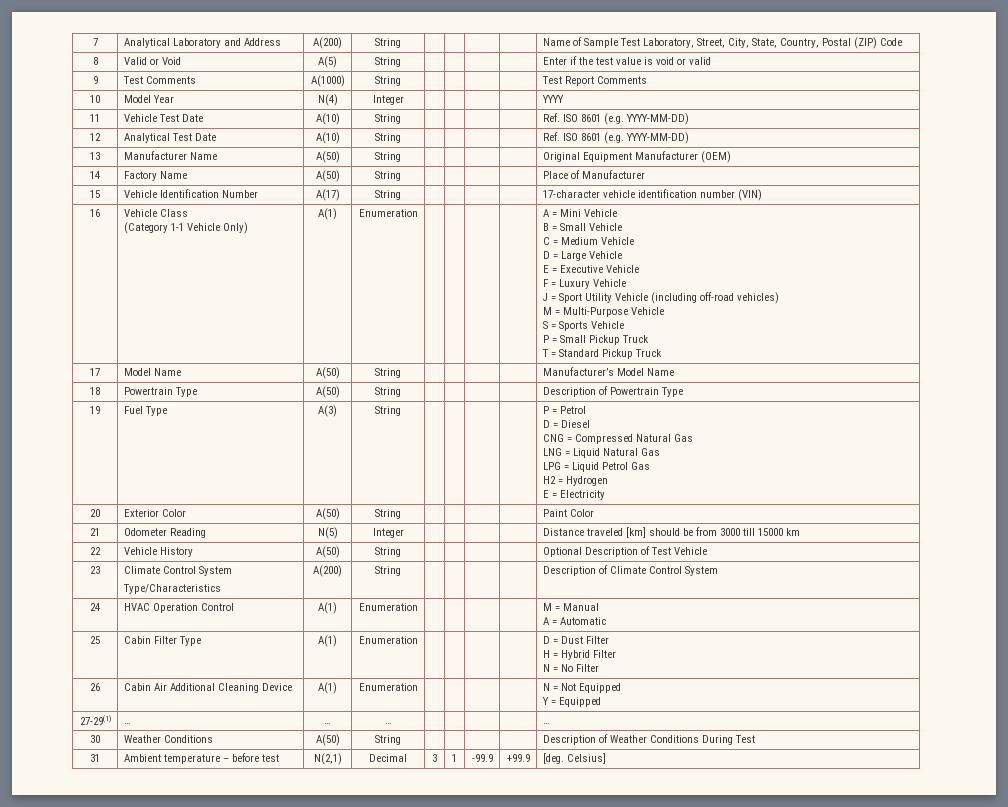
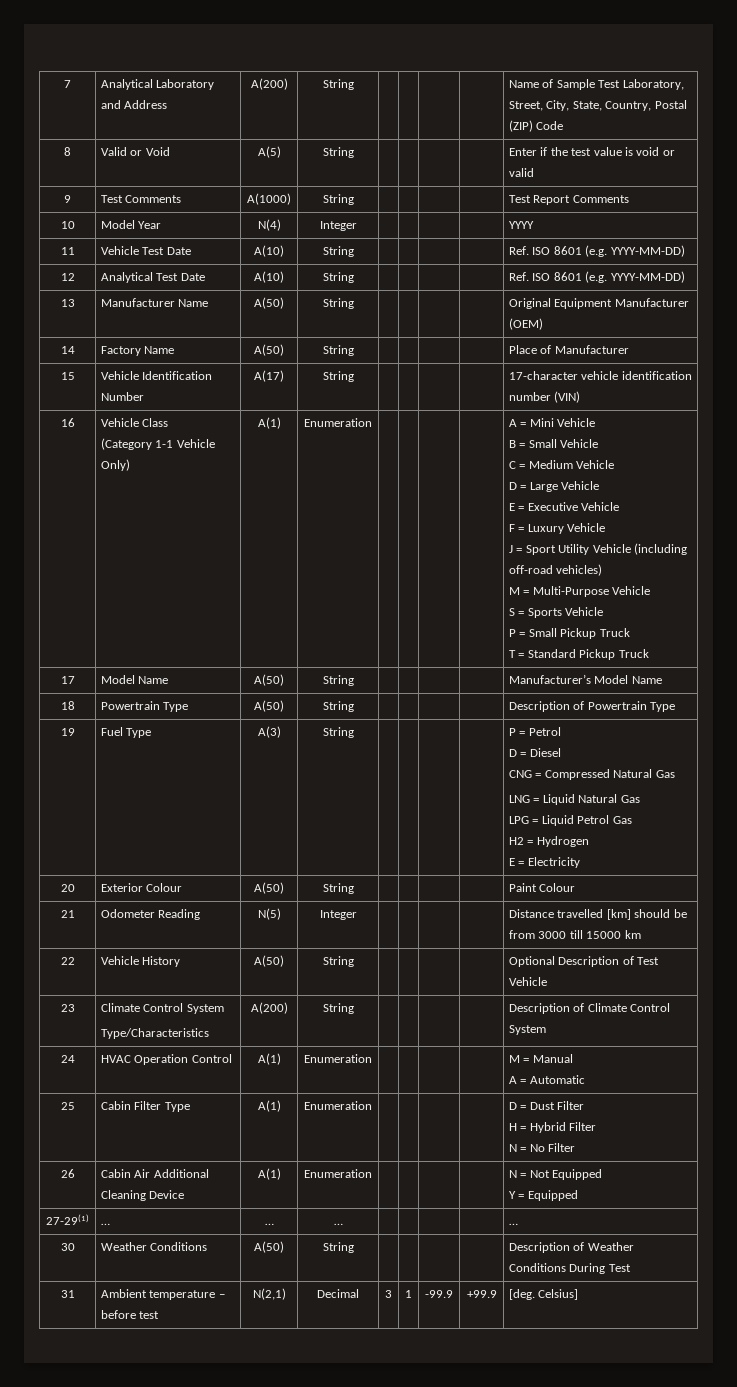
[161,509,186,517] Color -> [146,883,183,892] Colour
[569,509,594,517] Color -> [539,883,576,892] Colour
[586,528,623,536] traveled -> [557,909,604,918] travelled

